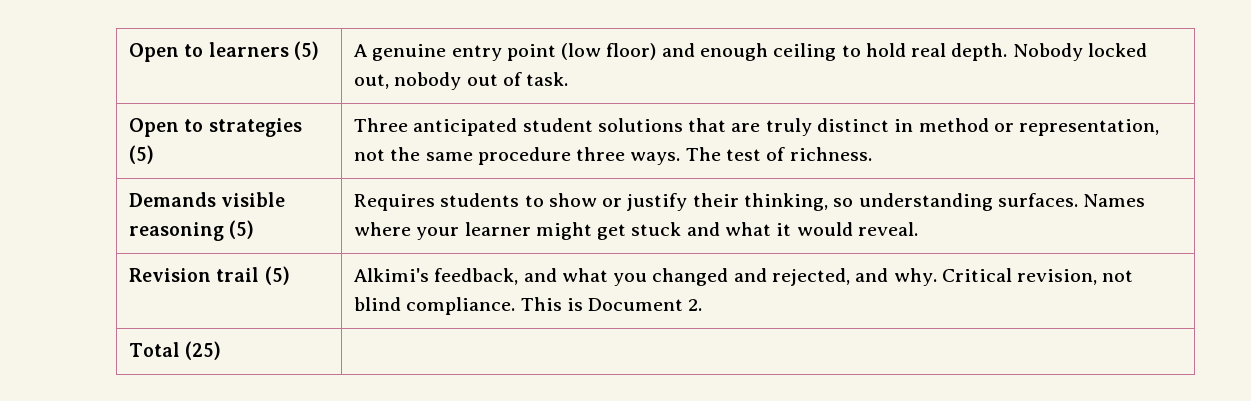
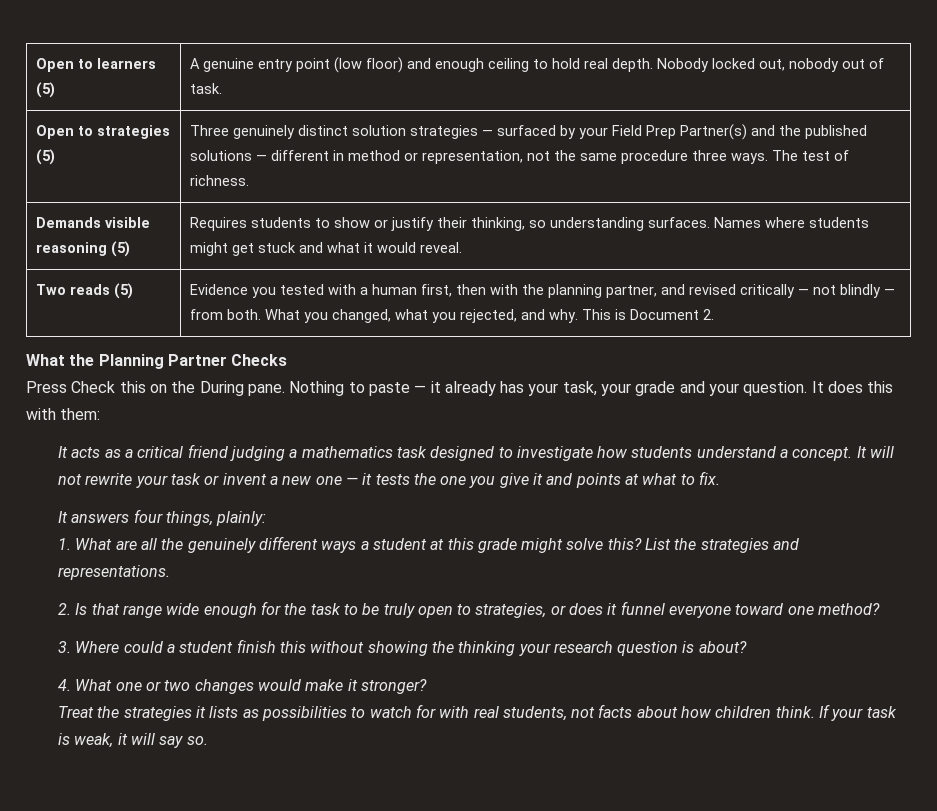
[413,118,890,136] anticipated student solutions that are truly distinct -> [233,124,868,140] [190,150,330,161] genuinely distinct solution strategies — surfaced by your Field Prep Partner(s) and the published solutions — different
[416,222,531,240] your learner -> [809,217,870,228] students
[129,266,290,285] [354,268,1134,286] [354,297,703,315] [129,341,222,360] Revision trail (5) | Alkimi's feedback, and what you changed and rejected, and why. Critical revision, not blind compliance. This is Document 2. // Total (25) | -> [36,283,134,299] [190,284,896,298] [190,309,715,323] [26,354,288,369] [26,381,894,396] [26,408,101,420] [57,444,895,461] [57,471,721,488] [57,509,267,526] [57,536,800,553] [57,565,170,580] [57,601,881,618] [57,639,747,656] [57,679,427,694] [57,704,897,721] [57,733,208,748] Two reads (5) | Evidence you tested with a human first, then with the planning partner, and revised critically — not blindly — from both. What you changed, what you rejected, and why. This is Document 2. // What the Planning Partner Checks // Press Check this on the During pane. Nothing to paste — it already has your task, your grade and your question. It does this with them: // It acts as a critical friend judging a mathematics task designed to investigate how students understand a concept. It will not rewrite your task or invent a new one — it tests the one you give it and points at what to fix. // It answers four things, plainly: // 1. What are all the genuinely different ways a student at this grade might solve this? List the strategies and representations. // 2. Is that range wide enough for the task to be truly open to strategies, or does it funnel everyone toward one method? // 3. Where could a student finish this without showing the thinking your research question is about? // 4. What one or two changes would make it stronger? // Treat the strategies it lists as possibilities to watch for with real students, not facts about how children think. If your task is weak, it will say so.

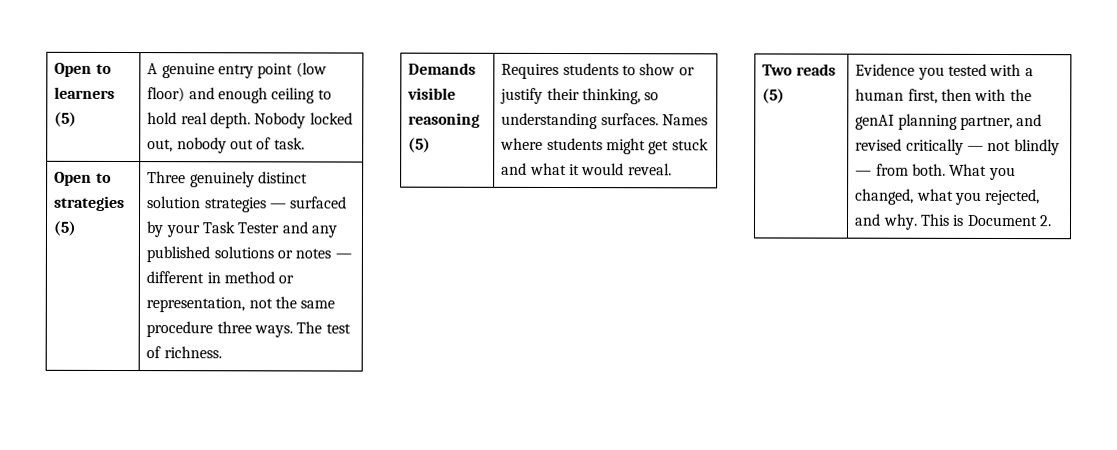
[612,124,868,140] [190,150,253,161] Field Prep Partner(s) and the published solutions -> [201,221,337,238] [146,246,332,263] Task Tester and any published solutions or notes
(545, 289) none -> [855,114,896,130] genAI
[26,354,288,369] [26,381,894,396] [26,408,101,420] [57,444,895,461] [57,471,721,488] [57,509,267,526] [57,536,800,553] [57,565,170,580] [57,601,881,618] [57,639,747,656] [57,679,427,694] [57,704,897,721] [57,733,208,748] // What the Planning Partner Checks // Press Check this on the During pane. Nothing to paste — it already has your task, your grade and your question. It does this with them: // It acts as a critical friend judging a mathematics task designed to investigate how students understand a concept. It will not rewrite your task or invent a new one — it tests the one you give it and points at what to fix. // It answers four things, plainly: // 1. What are all the genuinely different ways a student at this grade might solve this? List the strategies and representations. // 2. Is that range wide enough for the task to be truly open to strategies, or does it funnel everyone toward one method? // 3. Where could a student finish this without showing the thinking your research question is about? // 4. What one or two changes would make it stronger? // Treat the strategies it lists as possibilities to watch for with real students, not facts about how children think. If your task is weak, it will say so. -> (1052, 221) none

